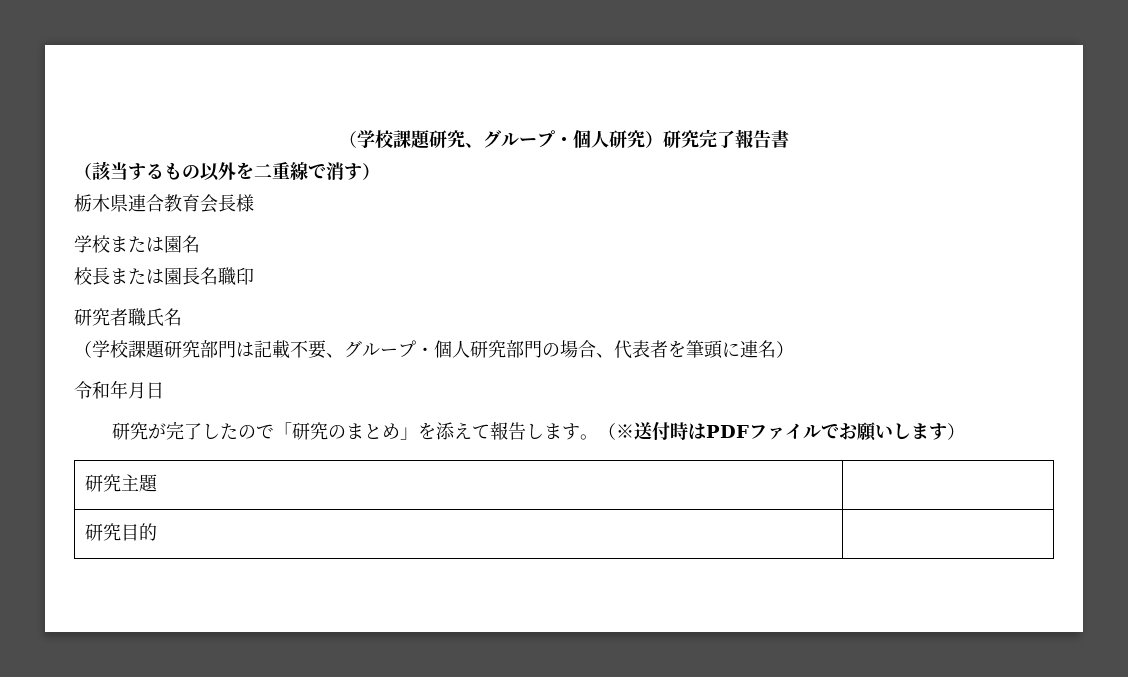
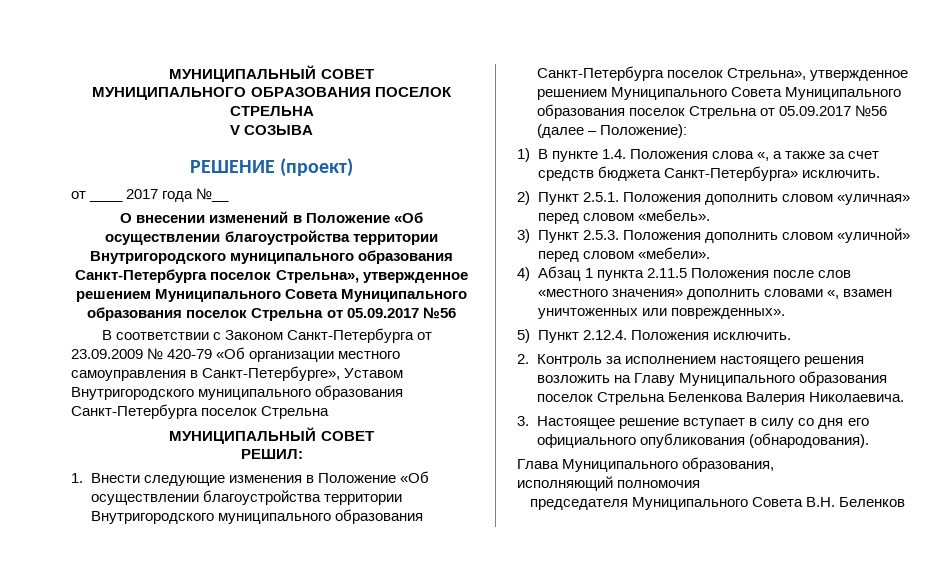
[339,129,789,149] [74,161,380,181] [74,194,254,213] [74,235,200,253] [74,267,254,285] [74,308,182,327] [74,340,794,359] [74,380,164,399] [111,421,965,441] [85,474,159,492] [85,523,158,541] （学校課題研究、グループ・個人研究）研究完了報告書 // （該当するもの以外を二重線で消す） // 栃木県連合教育会長様 // 学校または園名 // 校長または園長名職印 // 研究者職氏名 // （学校課題研究部門は記載不要、グループ・個人研究部門の場合、代表者を筆頭に連名） // 令和年月日 // 研究が完了したので「研究のまとめ」を添えて報告します。（※送付時はPDFファイルでお願いします） // 研究主題 | // 研究目的 | -> [169,65,374,82] [92,87,452,100] [229,106,314,116] [229,125,314,135] [189,158,354,177] [71,191,86,199] [89,199,124,202] [126,188,230,202] [120,211,423,223] [105,230,438,245] [89,250,454,264] [75,269,468,283] [75,289,468,302] [87,307,456,321] [102,328,433,343] [71,347,401,362] [71,366,404,381] [71,385,404,400] [71,404,330,419] [169,427,374,444] [240,449,303,459] [71,471,430,486] [91,490,403,505] [91,509,424,524] [537,66,909,81] [537,87,902,100] [537,104,888,119] [537,124,688,138] [517,148,879,162] [537,166,880,181] [517,191,910,205] [537,209,710,224] [517,228,910,243] [537,247,710,262] [517,266,851,281] [537,289,892,300] [537,308,785,319] [517,329,791,343] [517,354,865,367] [537,371,888,386] [537,392,905,405] [517,416,869,429] [537,433,870,448] [517,457,775,472] [517,476,701,491] [529,497,906,510] МУНИЦИПАЛЬНЫЙ СОВЕТ // МУНИЦИПАЛЬНОГО ОБРАЗОВАНИЯ ПОСЕЛОК СТРЕЛЬНА // V СОЗЫВА // РЕШЕНИЕ (проект) // от ____ 2017 года №__ // О внесении изменений в Положение «Об осуществлении благоустройства территории Внутригородского муниципального образования Санкт-Петербурга поселок Стрельна», утвержденное решением Муниципального Совета Муниципального образования поселок Стрельна от 05.09.2017 №56 // В соответствии с Законом Санкт-Петербурга от 23.09.2009 № 420-79 «Об организации местного самоуправления в Санкт-Петербурге», Уставом Внутригородского муниципального образования Санкт-Петербурга поселок Стрельна // МУНИЦИПАЛЬНЫЙ СОВЕТ // РЕШИЛ: // 1. Внести следующие изменения в Положение «Об осуществлении благоустройства территории Внутригородского муниципального образования Санкт-Петербурга поселок Стрельна», утвержденное решением Муниципального Совета Муниципального образования поселок Стрельна от 05.09.2017 №56 (далее – Положение): // 1) В пункте 1.4. Положения слова «, а также за счет средств бюджета Санкт-Петербурга» исключить. // 2) Пункт 2.5.1. Положения дополнить словом «уличная» перед словом «мебель». // 3) Пункт 2.5.3. Положения дополнить словом «уличной» перед словом «мебели». // 4) Абзац 1 пункта 2.11.5 Положения после слов «местного значения» дополнить словами «, взамен уничтоженных или поврежденных». // 5) Пункт 2.12.4. Положения исключить. // 2. Контроль за исполнением настоящего решения возложить на Главу Муниципального образования поселок Стрельна Беленкова Валерия Николаевича. // 3. Настоящее решение вступает в силу со дня его официального опубликования (обнародования). // Глава Муниципального образования, // исполняющий полномочия // председателя Муниципального Совета В.Н. Беленков

